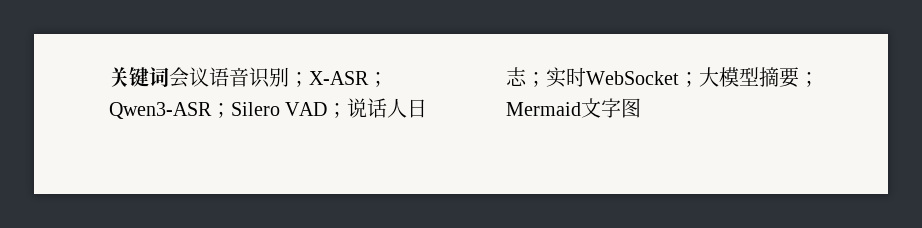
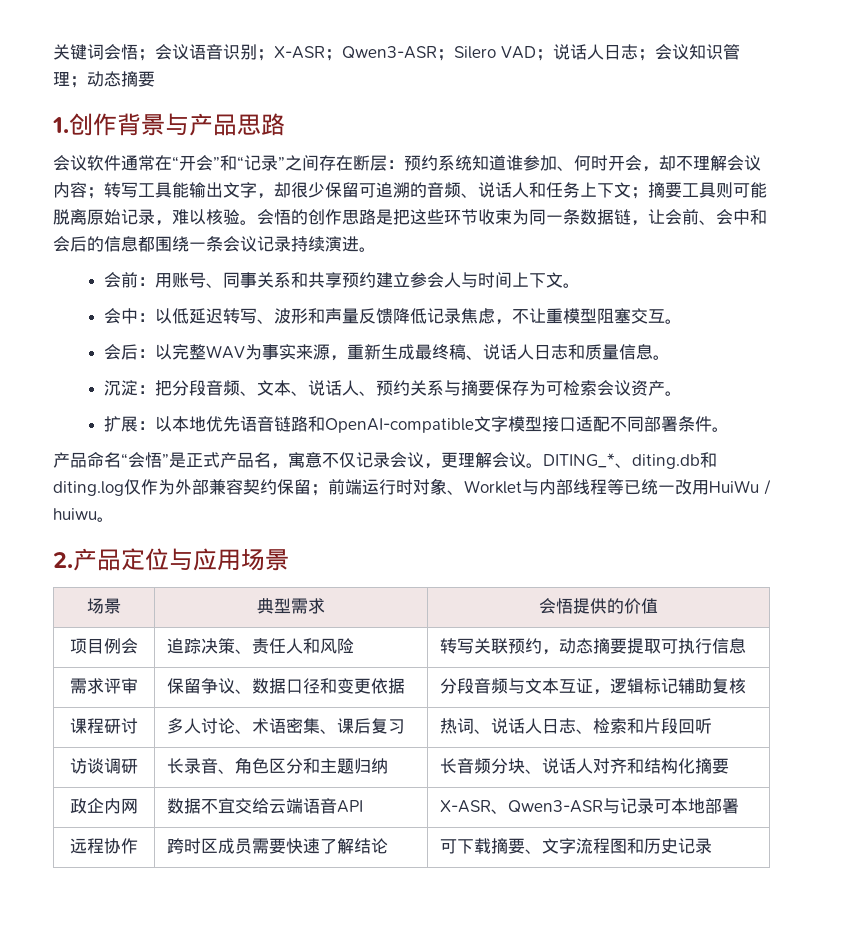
(189, 77) none -> [121,44,172,61] 悟；会
[546,67,819,88] [506,98,641,118] 实时WebSocket；大模型摘要；Mermaid文字图 -> [654,44,740,60] [53,71,155,88] [52,113,285,136] [53,155,761,172] [53,182,767,199] [53,209,767,226] [53,236,376,252] [104,272,581,288] [104,308,683,325] [104,344,671,361] [104,380,683,396] [104,416,730,433] [53,452,717,469] [53,478,771,496] [53,508,114,522] [53,548,289,571] [87,598,121,614] [257,598,325,614] [539,598,658,614] [70,638,138,654] [166,638,354,654] [439,638,746,655] [70,678,138,694] [166,678,405,694] [439,678,746,695] [70,718,138,734] [166,718,405,734] [439,718,712,734] [70,758,138,774] [166,757,388,774] [439,758,729,774] [70,798,138,814] [166,798,363,814] [439,798,739,814] [70,838,138,854] [166,838,388,854] [439,838,712,854] 会议知识管理；动态摘要 // 1.创作背景与产品思路 // 会议软件通常在“开会”和“记录”之间存在断层：预约系统知道谁参加、何时开会，却不理解会议内容；转写工具能输出文字，却很少保留可追溯的音频、说话人和任务上下文；摘要工具则可能脱离原始记录，难以核验。会悟的创作思路是把这些环节收束为同一条数据链，让会前、会中和会后的信息都围绕一条会议记录持续演进。 // 会前：用账号、同事关系和共享预约建立参会人与时间上下文。 // 会中：以低延迟转写、波形和声量反馈降低记录焦虑，不让重模型阻塞交互。 // 会后：以完整WAV为事实来源，重新生成最终稿、说话人日志和质量信息。 // 沉淀：把分段音频、文本、说话人、预约关系与摘要保存为可检索会议资产。 // 扩展：以本地优先语音链路和OpenAI-compatible文字模型接口适配不同部署条件。 // 产品命名“会悟”是正式产品名，寓意不仅记录会议，更理解会议。DITING_*、diting.db和diting.log仅作为外部兼容契约保留；前端运行时对象、Worklet与内部线程等已统一改用HuiWu / huiwu。 // 2.产品定位与应用场景 // 场景 | 典型需求 | 会悟提供的价值 // 项目例会 | 追踪决策、责任人和风险 | 转写关联预约，动态摘要提取可执行信息 // 需求评审 | 保留争议、数据口径和变更依据 | 分段音频与文本互证，逻辑标记辅助复核 // 课程研讨 | 多人讨论、术语密集、课后复习 | 热词、说话人日志、检索和片段回听 // 访谈调研 | 长录音、角色区分和主题归纳 | 长音频分块、说话人对齐和结构化摘要 // 政企内网 | 数据不宜交给云端语音API | X-ASR、Qwen3-ASR与记录可本地部署 // 远程协作 | 跨时区成员需要快速了解结论 | 可下载摘要、文字流程图和历史记录

